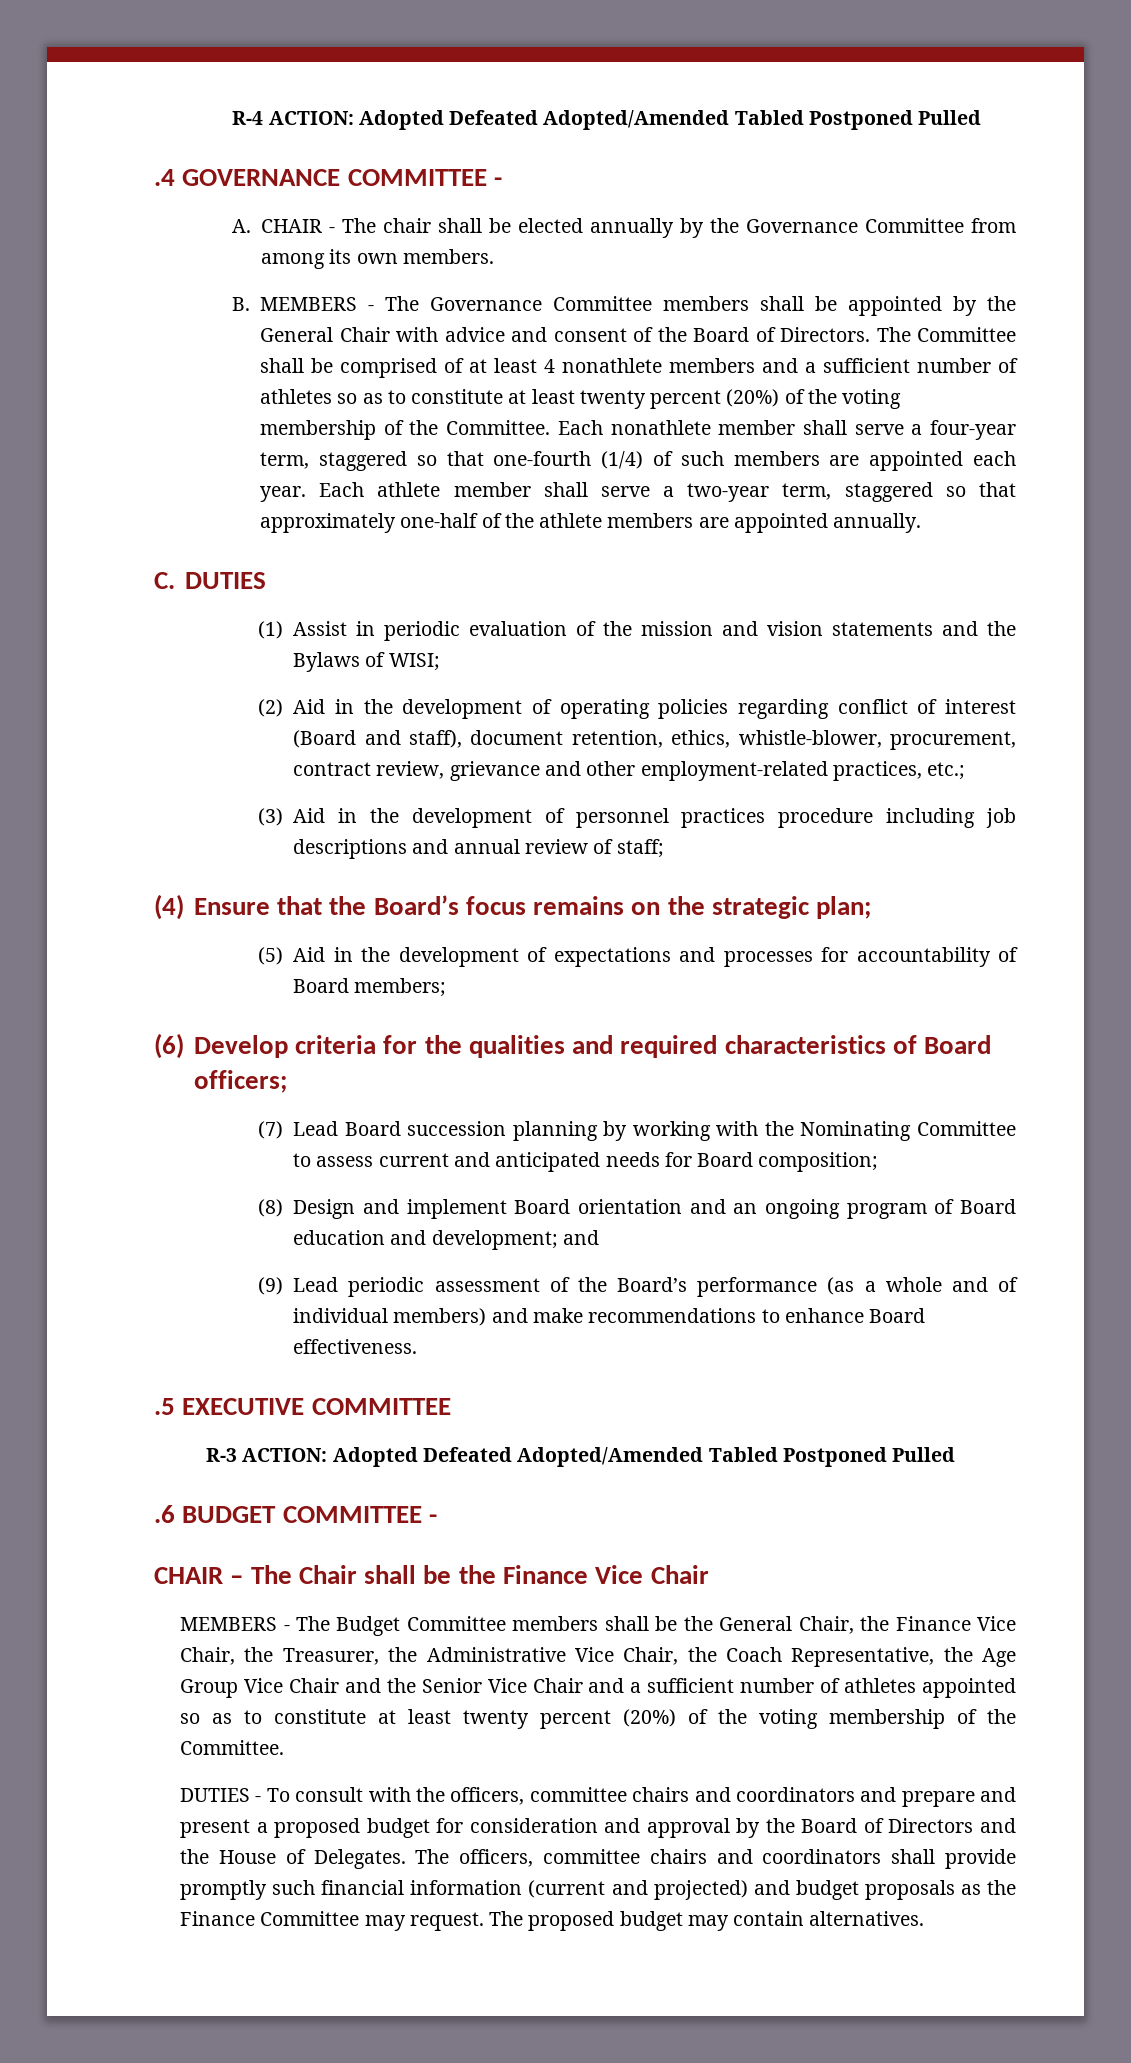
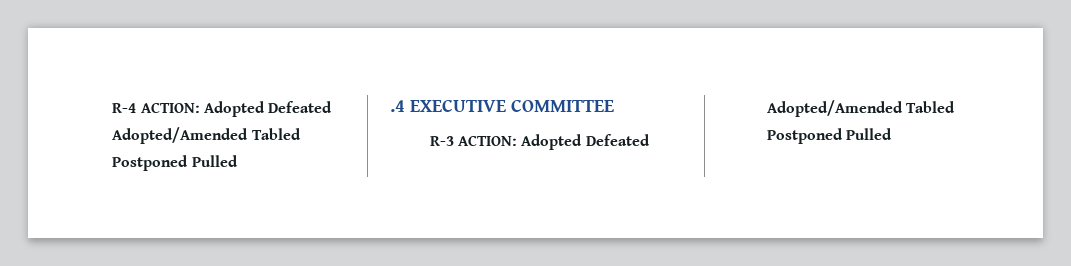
[182,169,502,186] [232,218,1016,238] [261,249,494,269] [232,296,1017,316] [260,327,1016,342] [260,358,1018,378] [260,389,902,409] [260,420,1016,440] [260,451,1016,471] [260,482,1016,502] [260,513,922,533] [154,572,266,589] [258,621,1017,641] [293,652,440,672] [258,699,1016,719] [293,730,1016,750] [293,761,966,781] [258,808,1017,828] [293,839,664,859] [154,894,872,920] [258,947,1019,967] [293,978,447,997] [154,1033,992,1059] [193,1070,287,1093] [258,1121,1016,1141] [293,1152,879,1172] [258,1199,1016,1219] [293,1230,599,1250] [258,1277,1018,1297] [293,1308,926,1326] [293,1339,418,1354] [154,1398,175,1415] GOVERNANCE COMMITTEE - // A. CHAIR - The chair shall be elected annually by the Governance Committee from among its own members. // B. MEMBERS - The Governance Committee members shall be appointed by the General Chair with advice and consent of the Board of Directors. The Committee shall be comprised of at least 4 nonathlete members and a sufficient number of athletes so as to constitute at least twenty percent (20%) of the voting membership of the Committee. Each nonathlete member shall serve a four-year term, staggered so that one-fourth (1/4) of such members are appointed each year. Each athlete member shall serve a two-year term, staggered so that approximately one-half of the athlete members are appointed annually. // C. DUTIES // (1) Assist in periodic evaluation of the mission and vision statements and the Bylaws of WISI; // (2) Aid in the development of operating policies regarding conflict of interest (Board and staff), document retention, ethics, whistle-blower, procurement, contract review, grievance and other employment-related practices, etc.; // (3) Aid in the development of personnel practices procedure including job descriptions and annual review of staff; // (4) Ensure that the Board’s focus remains on the strategic plan; // (5) Aid in the development of expectations and processes for accountability of Board members; // (6) Develop criteria for the qualities and required characteristics of Board officers; // (7) Lead Board succession planning by working with the Nominating Committee to assess current and anticipated needs for Board composition; // (8) Design and implement Board orientation and an ongoing program of Board education and development; and // (9) Lead periodic assessment of the Board’s performance (as a whole and of individual members) and make recommendations to enhance Board effectiveness. // .5 -> (405, 106) none
[154,1505,437,1523] [154,1565,709,1584] [180,1616,1016,1636] [180,1647,1017,1667] [180,1678,1016,1698] [180,1709,1016,1729] [180,1740,285,1755] [180,1787,1017,1807] [180,1818,1016,1838] [180,1849,1016,1869] [180,1880,1017,1900] [180,1911,925,1931] // .6 BUDGET COMMITTEE - // CHAIR – The Chair shall be the Finance Vice Chair // MEMBERS - The Budget Committee members shall be the General Chair, the Finance Vice Chair, the Treasurer, the Administrative Vice Chair, the Coach Representative, the Age Group Vice Chair and the Senior Vice Chair and a sufficient number of athletes appointed so as to constitute at least twenty percent (20%) of the voting membership of the Committee. // DUTIES - To consult with the officers, committee chairs and coordinators and prepare and present a proposed budget for consideration and approval by the Board of Directors and the House of Delegates. The officers, committee chairs and coordinators shall provide promptly such financial information (current and projected) and budget proposals as the Finance Committee may request. The proposed budget may contain alternatives. -> (892, 134) none

